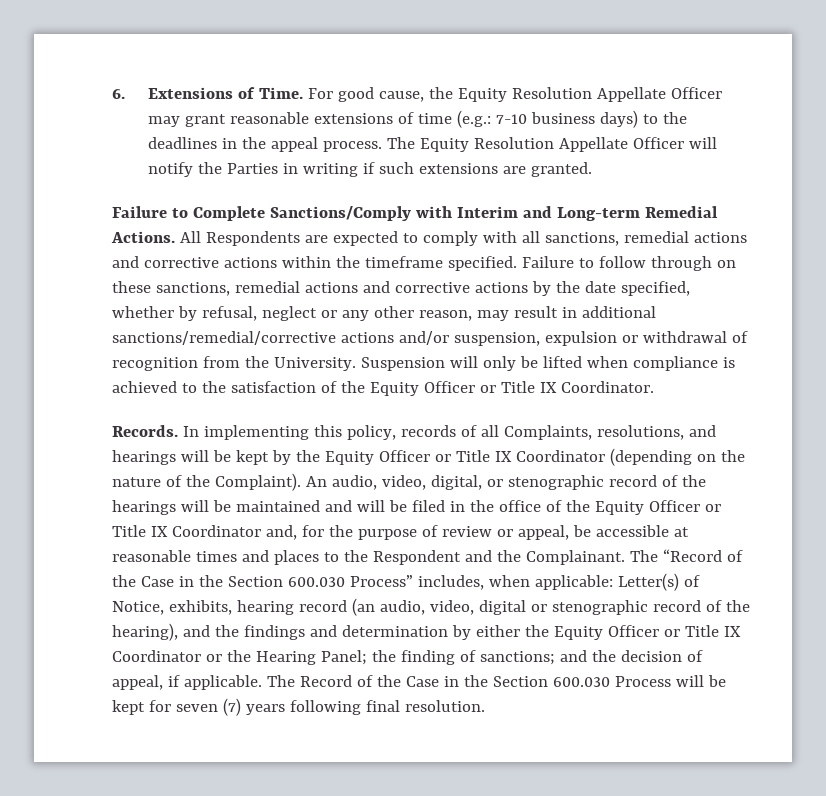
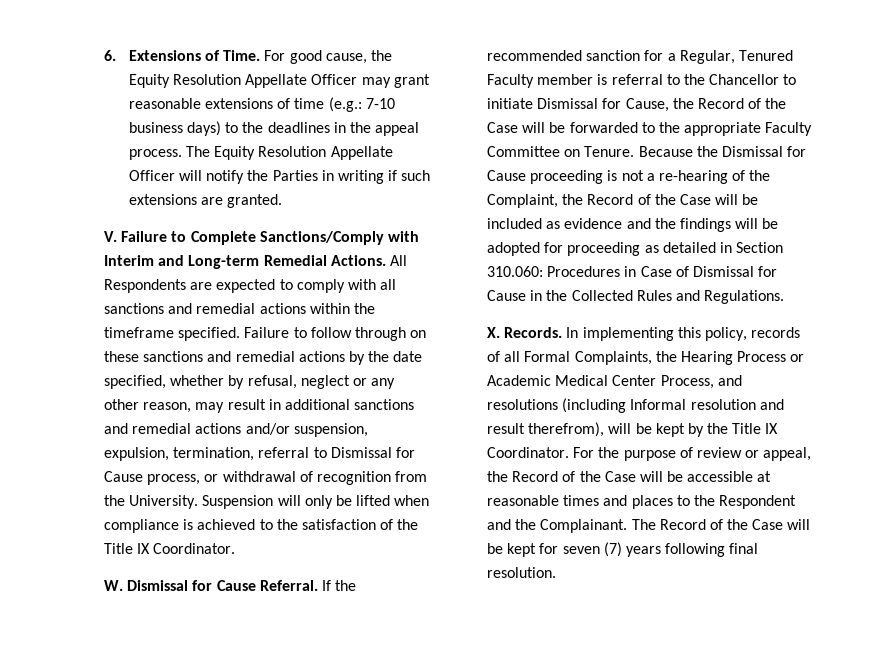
(592, 169) none -> [103,231,117,242] V.
[544,231,747,246] [111,256,219,268] sanctions, remedial actions and corrective -> [103,303,256,314] sanctions and remedial
[155,281,470,296] sanctions, remedial actions and corrective -> [143,351,295,362] sanctions and remedial
[111,331,617,346] sanctions/remedial/corrective actions and/or suspension, expulsion -> [354,399,415,410] [103,423,368,437] [103,447,415,461] [103,471,201,485] sanctions and remedial actions and/or suspension, expulsion, termination, referral to Dismissal for Cause process,
[369,381,496,396] Equity Officer or -> (419, 524) none
(654, 387) none -> [103,580,357,591] [486,50,793,64] [486,74,797,88] [486,98,787,112] [486,122,813,136] [486,146,807,157] [486,170,771,184] [486,194,759,208] [486,218,779,232] [486,242,784,256] [486,266,778,277] [486,290,785,304] [486,327,500,338] W. Dismissal for Cause Referral. If the recommended sanction for a Regular, Tenured Faculty member is referral to the Chancellor to initiate Dismissal for Cause, the Record of the Case will be forwarded to the appropriate Faculty Committee on Tenure. Because the Dismissal for Cause proceeding is not a re-hearing of the Complaint, the Record of the Case will be included as evidence and the findings will be adopted for proceeding as detailed in Section 310.060: Procedures in Case of Dismissal for Cause in the Collected Rules and Regulations. // X.
[503,425,716,440] [111,450,176,465] Complaints, resolutions, and hearings -> [524,351,805,365] [486,375,742,389] [486,398,784,413] [486,422,605,437] Formal Complaints, the Hearing Process or Academic Medical Center Process, and resolutions (including Informal resolution and result therefrom),
[324,448,745,466] [111,473,706,491] [111,500,721,515] [111,525,324,540] Equity Officer or Title IX Coordinator (depending on the nature of the Complaint). An audio, video, digital, or stenographic record of the hearings will be maintained and will be filed in the office of the Equity Officer or Title IX Coordinator and, for -> [732,423,779,434] [486,447,595,458] Title IX Coordinator. For
(569, 532) none -> [486,471,663,482] the Record of the Case will
[662,549,743,562] [111,573,700,591] [111,598,750,616] [111,623,741,641] [111,650,703,665] [111,675,671,690] “Record of the Case in the Section 600.030 Process” includes, when applicable: Letter(s) of Notice, exhibits, hearing record (an audio, video, digital or stenographic record of the hearing), and the findings and determination by either the Equity Officer or Title IX Coordinator or the Hearing Panel; the finding of sanctions; and the decision of appeal, if applicable. The Record of the Case in the Section 600.030 Process -> [659,519,784,530] Record of the Case

